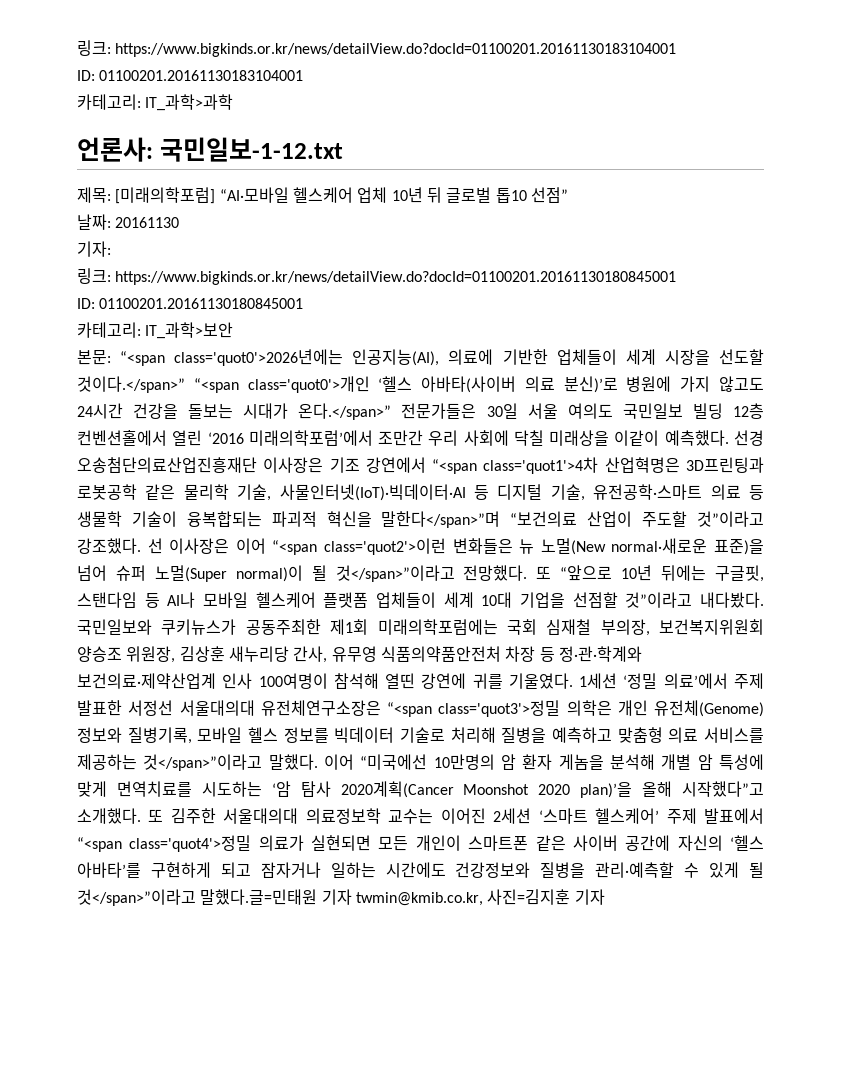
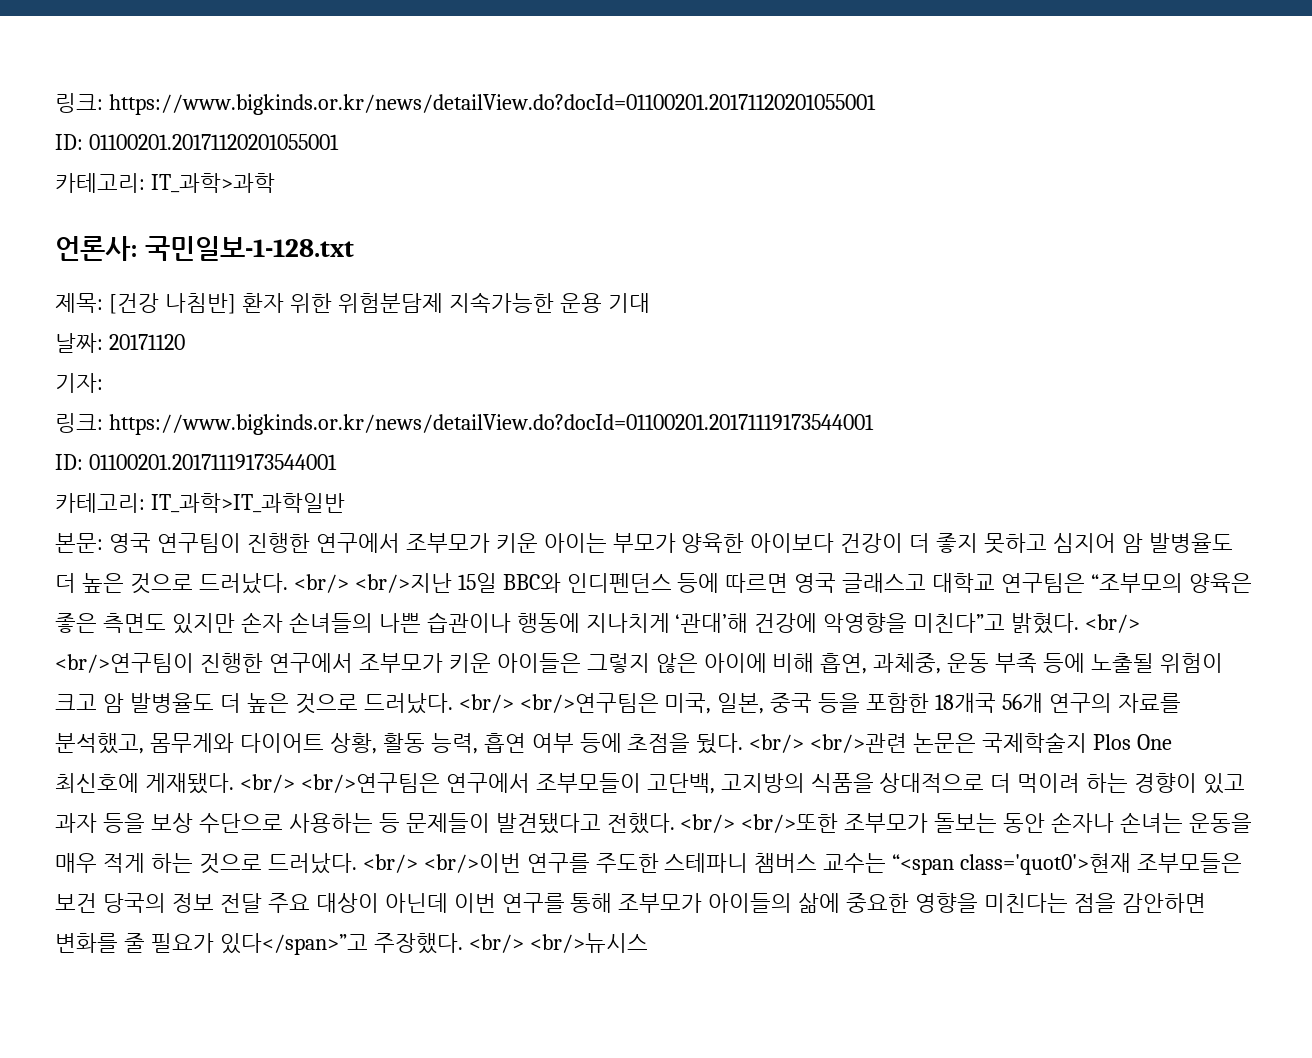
[77,40,677,57] [77,70,304,81] 링크: https://www.bigkinds.or.kr/news/detailView.do?docId=01100201.20161130183104001 // ID: 01100201.20161130183104001 -> [55,93,876,115] [55,134,339,150] 링크: https://www.bigkinds.or.kr/news/detailView.do?docId=01100201.20171120201055001 // ID: 01100201.20171120201055001
[159,137,343,162] 국민일보-1-12.txt -> [145,236,355,261] 국민일보-1-128.txt
[115,187,568,204] [미래의학포럼] “AI·모바일 헬스케어 업체 10년 뒤 글로벌 톱10 선점” -> [108,292,650,314] [건강 나침반] 환자 위한 위험분담제 지속가능한 운용 기대
[115,217,180,228] 20161130 -> [108,334,185,350] 20171120
[115,271,677,285] [77,298,304,309] [77,322,234,339] https://www.bigkinds.or.kr/news/detailView.do?docId=01100201.20161130180845001 // ID: 01100201.20161130180845001 // 카테고리: IT_과학>보안 -> [108,414,874,435] [55,454,337,470] [55,493,345,513] https://www.bigkinds.or.kr/news/detailView.do?docId=01100201.20171119173544001 // ID: 01100201.20171119173544001 // 카테고리: IT_과학>IT_과학일반
[120,349,764,366] [77,376,765,393] [77,403,765,420] [77,430,764,446] [77,457,764,474] [77,484,764,501] [77,511,765,528] [77,538,765,555] [77,565,764,582] [77,592,764,608] [77,619,764,636] [77,646,642,663] [77,673,764,689] [77,700,764,717] [77,727,764,744] [77,754,764,771] [77,781,765,798] [77,808,765,824] [77,835,765,852] [77,862,764,878] [77,889,605,906] “<span class='quot0'>2026년에는 인공지능(AI), 의료에 기반한 업체들이 세계 시장을 선도할 것이다.</span>” “<span class='quot0'>개인 ‘헬스 아바타(사이버 의료 분신)’로 병원에 가지 않고도 24시간 건강을 돌보는 시대가 온다.</span>” 전문가들은 30일 서울 여의도 국민일보 빌딩 12층 컨벤션홀에서 열린 ‘2016 미래의학포럼’에서 조만간 우리 사회에 닥칠 미래상을 이같이 예측했다. 선경 오송첨단의료산업진흥재단 이사장은 기조 강연에서 “<span class='quot1'>4차 산업혁명은 3D프린팅과 로봇공학 같은 물리학 기술, 사물인터넷(IoT)·빅데이터·AI 등 디지털 기술, 유전공학·스마트 의료 등 생물학 기술이 융복합되는 파괴적 혁신을 말한다</span>”며 “보건의료 산업이 주도할 것”이라고 강조했다. 선 이사장은 이어 “<span class='quot2'>이런 변화들은 뉴 노멀(New normal·새로운 표준)을 넘어 슈퍼 노멀(Super normal)이 될 것</span>”이라고 전망했다. 또 “앞으로 10년 뒤에는 구글핏, 스탠다임 등 AI나 모바일 헬스케어 플랫폼 업체들이 세계 10대 기업을 선점할 것”이라고 내다봤다. 국민일보와 쿠키뉴스가 공동주최한 제1회 미래의학포럼에는 국회 심재철 부의장, 보건복지위원회 양승조 위원장, 김상훈 새누리당 간사, 유무영 식품의약품안전처 차장 등 정·관·학계와 보건의료·제약산업계 인사 100여명이 참석해 열띤 강연에 귀를 기울였다. 1세션 ‘정밀 의료’에서 주제 발표한 서정선 서울대의대 유전체연구소장은 “<span class='quot3'>정밀 의학은 개인 유전체(Genome) 정보와 질병기록, 모바일 헬스 정보를 빅데이터 기술로 처리해 질병을 예측하고 맞춤형 의료 서비스를 제공하는 것</span>”이라고 말했다. 이어 “미국에선 10만명의 암 환자 게놈을 분석해 개별 암 특성에 맞게 면역치료를 시도하는 ‘암 탐사 2020계획(Cancer Moonshot 2020 plan)’을 올해 시작했다”고 소개했다. 또 김주한 서울대의대 의료정보학 교수는 이어진 2세션 ‘스마트 헬스케어’ 주제 발표에서 “<span class='quot4'>정밀 의료가 실현되면 모든 개인이 스마트폰 같은 사이버 공간에 자신의 ‘헬스 아바타’를 구현하게 되고 잠자거나 일하는 시간에도 건강정보와 질병을 관리·예측할 수 있게 될 것</span>”이라고 말했다.글=민태원 기자 twmin@kmib.co.kr, 사진=김지훈 기자 -> [108,533,1233,554] [55,573,1253,594] [55,612,1141,634] [55,653,1224,674] [55,693,1181,714] [55,732,1173,754] [55,773,1246,794] [55,812,1253,834] [55,853,1243,875] [55,893,1206,913] [55,933,648,955] 영국 연구팀이 진행한 연구에서 조부모가 키운 아이는 부모가 양육한 아이보다 건강이 더 좋지 못하고 심지어 암 발병율도 더 높은 것으로 드러났다. <br/> <br/>지난 15일 BBC와 인디펜던스 등에 따르면 영국 글래스고 대학교 연구팀은 “조부모의 양육은 좋은 측면도 있지만 손자 손녀들의 나쁜 습관이나 행동에 지나치게 ‘관대’해 건강에 악영향을 미친다”고 밝혔다. <br/> <br/>연구팀이 진행한 연구에서 조부모가 키운 아이들은 그렇지 않은 아이에 비해 흡연, 과체중, 운동 부족 등에 노출될 위험이 크고 암 발병율도 더 높은 것으로 드러났다. <br/> <br/>연구팀은 미국, 일본, 중국 등을 포함한 18개국 56개 연구의 자료를 분석했고, 몸무게와 다이어트 상황, 활동 능력, 흡연 여부 등에 초점을 뒀다. <br/> <br/>관련 논문은 국제학술지 Plos One 최신호에 게재됐다. <br/> <br/>연구팀은 연구에서 조부모들이 고단백, 고지방의 식품을 상대적으로 더 먹이려 하는 경향이 있고 과자 등을 보상 수단으로 사용하는 등 문제들이 발견됐다고 전했다. <br/> <br/>또한 조부모가 돌보는 동안 손자나 손녀는 운동을 매우 적게 하는 것으로 드러났다. <br/> <br/>이번 연구를 주도한 스테파니 챔버스 교수는 “<span class='quot0'>현재 조부모들은 보건 당국의 정보 전달 주요 대상이 아닌데 이번 연구를 통해 조부모가 아이들의 삶에 중요한 영향을 미친다는 점을 감안하면 변화를 줄 필요가 있다</span>”고 주장했다. <br/> <br/>뉴시스

